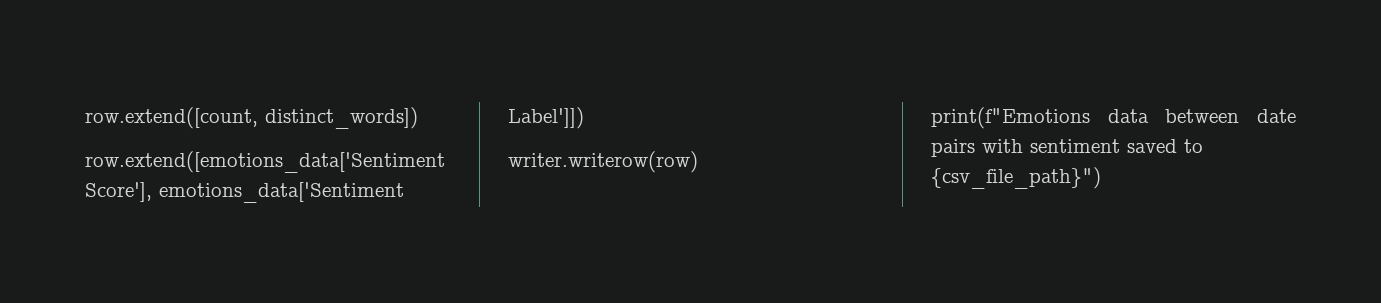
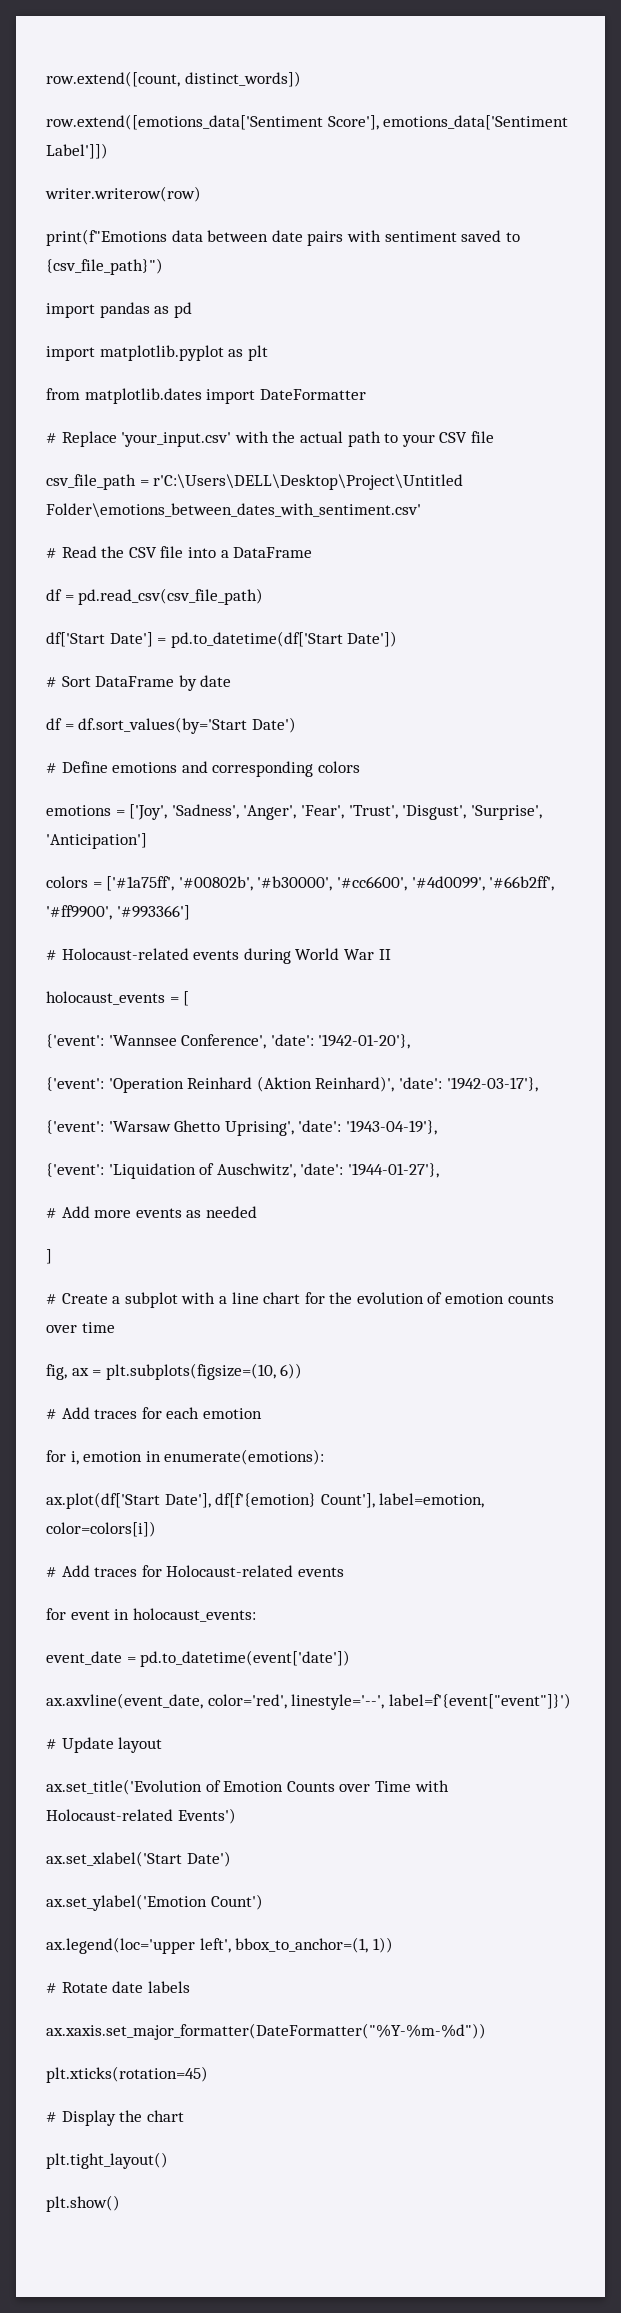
(1101, 178) none -> [46,302,192,318] [46,345,268,361] [46,388,366,404] [46,431,494,447] [46,474,464,490] [46,503,421,518] [46,546,313,558] [46,588,264,605] [46,631,398,648] [46,675,232,691] [46,717,296,734] [46,761,360,777] [46,804,542,820] [46,833,147,849] [46,876,555,891] [46,905,190,920] [46,948,391,964] [46,991,190,1006] [46,1034,411,1049] [46,1076,538,1093] [46,1120,437,1136] [46,1163,439,1179] [46,1206,257,1218] [46,1249,52,1264] [46,1292,554,1308] [46,1322,115,1333] [46,1363,303,1380] [46,1407,262,1419] [46,1449,325,1465] [46,1492,485,1509] [46,1521,156,1537] [46,1565,344,1577] [46,1608,256,1622] [46,1650,351,1667] [46,1693,571,1710] [46,1737,163,1753] [46,1779,449,1795] [46,1808,236,1824] [46,1851,231,1867] [46,1894,263,1911] [46,1937,393,1954] [46,1981,190,1993] [46,2023,486,2040] [46,2066,208,2083] [46,2110,184,2126] [46,2152,168,2169] [46,2195,120,2212] // import pandas as pd // import matplotlib.pyplot as plt // from matplotlib.dates import DateFormatter // # Replace 'your_input.csv' with the actual path to your CSV file // csv_file_path = r'C:\Users\DELL\Desktop\Project\Untitled Folder\emotions_between_dates_with_sentiment.csv' // # Read the CSV file into a DataFrame // df = pd.read_csv(csv_file_path) // df['Start Date'] = pd.to_datetime(df['Start Date']) // # Sort DataFrame by date // df = df.sort_values(by='Start Date') // # Define emotions and corresponding colors // emotions = ['Joy', 'Sadness', 'Anger', 'Fear', 'Trust', 'Disgust', 'Surprise', 'Anticipation'] // colors = ['#1a75ff', '#00802b', '#b30000', '#cc6600', '#4d0099', '#66b2ff', '#ff9900', '#993366'] // # Holocaust-related events during World War II // holocaust_events = [ // {'event': 'Wannsee Conference', 'date': '1942-01-20'}, // {'event': 'Operation Reinhard (Aktion Reinhard)', 'date': '1942-03-17'}, // {'event': 'Warsaw Ghetto Uprising', 'date': '1943-04-19'}, // {'event': 'Liquidation of Auschwitz', 'date': '1944-01-27'}, // # Add more events as needed // ] // # Create a subplot with a line chart for the evolution of emotion counts over time // fig, ax = plt.subplots(figsize=(10, 6)) // # Add traces for each emotion // for i, emotion in enumerate(emotions): // ax.plot(df['Start Date'], df[f'{emotion} Count'], label=emotion, color=colors[i]) // # Add traces for Holocaust-related events // for event in holocaust_events: // event_date = pd.to_datetime(event['date']) // ax.axvline(event_date, color='red', linestyle='--', label=f'{event["event"]}') // # Update layout // ax.set_title('Evolution of Emotion Counts over Time with Holocaust-related Events') // ax.set_xlabel('Start Date') // ax.set_ylabel('Emotion Count') // ax.legend(loc='upper left', bbox_to_anchor=(1, 1)) // # Rotate date labels // ax.xaxis.set_major_formatter(DateFormatter("%Y-%m-%d")) // plt.xticks(rotation=45) // # Display the chart // plt.tight_layout() // plt.show()

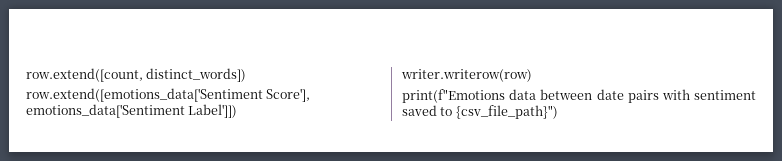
[46,302,192,318] [46,345,268,361] [46,388,366,404] [46,431,494,447] [46,474,464,490] [46,503,421,518] [46,546,313,558] [46,588,264,605] [46,631,398,648] [46,675,232,691] [46,717,296,734] [46,761,360,777] [46,804,542,820] [46,833,147,849] [46,876,555,891] [46,905,190,920] [46,948,391,964] [46,991,190,1006] [46,1034,411,1049] [46,1076,538,1093] [46,1120,437,1136] [46,1163,439,1179] [46,1206,257,1218] [46,1249,52,1264] [46,1292,554,1308] [46,1322,115,1333] [46,1363,303,1380] [46,1407,262,1419] [46,1449,325,1465] [46,1492,485,1509] [46,1521,156,1537] [46,1565,344,1577] [46,1608,256,1622] [46,1650,351,1667] [46,1693,571,1710] [46,1737,163,1753] [46,1779,449,1795] [46,1808,236,1824] [46,1851,231,1867] [46,1894,263,1911] [46,1937,393,1954] [46,1981,190,1993] [46,2023,486,2040] [46,2066,208,2083] [46,2110,184,2126] [46,2152,168,2169] [46,2195,120,2212] // import pandas as pd // import matplotlib.pyplot as plt // from matplotlib.dates import DateFormatter // # Replace 'your_input.csv' with the actual path to your CSV file // csv_file_path = r'C:\Users\DELL\Desktop\Project\Untitled Folder\emotions_between_dates_with_sentiment.csv' // # Read the CSV file into a DataFrame // df = pd.read_csv(csv_file_path) // df['Start Date'] = pd.to_datetime(df['Start Date']) // # Sort DataFrame by date // df = df.sort_values(by='Start Date') // # Define emotions and corresponding colors // emotions = ['Joy', 'Sadness', 'Anger', 'Fear', 'Trust', 'Disgust', 'Surprise', 'Anticipation'] // colors = ['#1a75ff', '#00802b', '#b30000', '#cc6600', '#4d0099', '#66b2ff', '#ff9900', '#993366'] // # Holocaust-related events during World War II // holocaust_events = [ // {'event': 'Wannsee Conference', 'date': '1942-01-20'}, // {'event': 'Operation Reinhard (Aktion Reinhard)', 'date': '1942-03-17'}, // {'event': 'Warsaw Ghetto Uprising', 'date': '1943-04-19'}, // {'event': 'Liquidation of Auschwitz', 'date': '1944-01-27'}, // # Add more events as needed // ] // # Create a subplot with a line chart for the evolution of emotion counts over time // fig, ax = plt.subplots(figsize=(10, 6)) // # Add traces for each emotion // for i, emotion in enumerate(emotions): // ax.plot(df['Start Date'], df[f'{emotion} Count'], label=emotion, color=colors[i]) // # Add traces for Holocaust-related events // for event in holocaust_events: // event_date = pd.to_datetime(event['date']) // ax.axvline(event_date, color='red', linestyle='--', label=f'{event["event"]}') // # Update layout // ax.set_title('Evolution of Emotion Counts over Time with Holocaust-related Events') // ax.set_xlabel('Start Date') // ax.set_ylabel('Emotion Count') // ax.legend(loc='upper left', bbox_to_anchor=(1, 1)) // # Rotate date labels // ax.xaxis.set_major_formatter(DateFormatter("%Y-%m-%d")) // plt.xticks(rotation=45) // # Display the chart // plt.tight_layout() // plt.show() -> (558, 112) none

